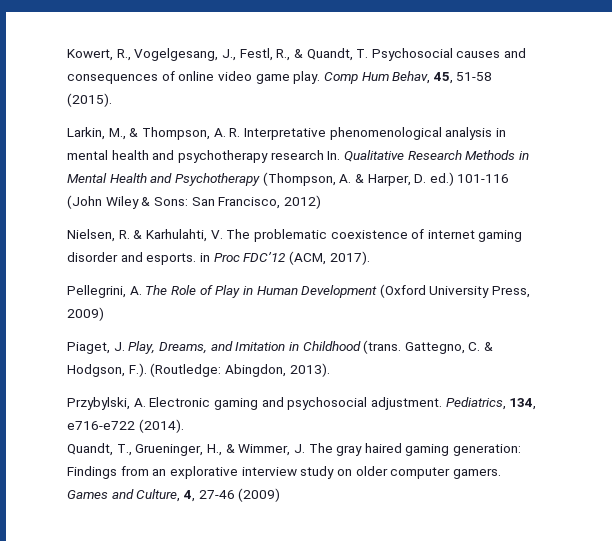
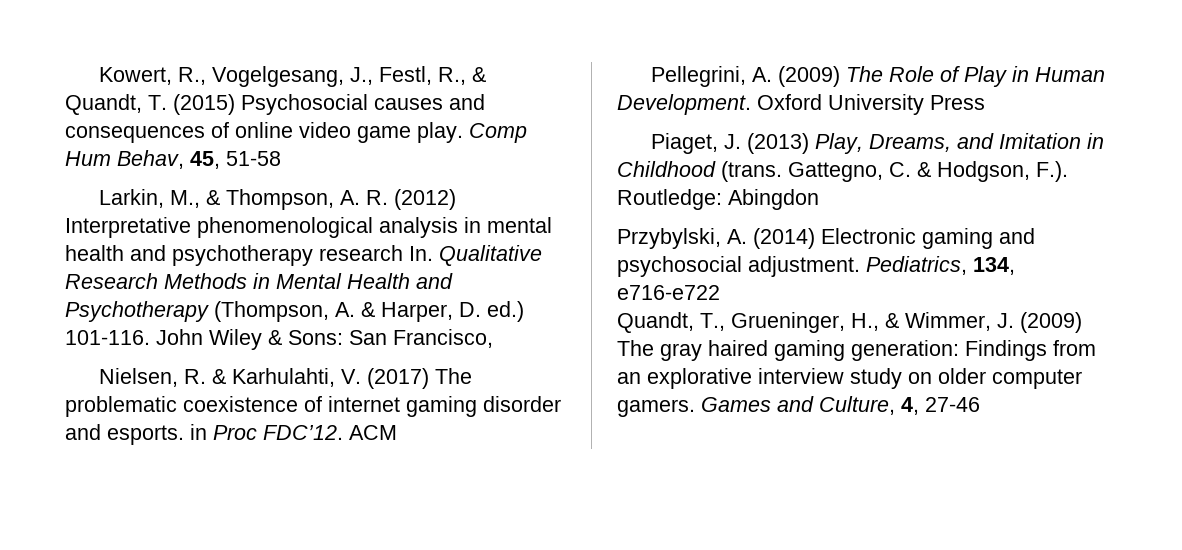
(369, 53) none -> [173,94,235,115] (2015)
[67,93,112,107] (2015). -> (281, 158) none
(241, 132) none -> [394,189,457,210] (2012)
[457,174,510,183] [67,195,102,209] 101-116 (John -> [65,329,203,345] 101-116. John
[283,195,321,209] 2012) -> (493, 338) none
(223, 234) none -> [367,368,430,389] (2017)
[243,251,370,265] FDC’12 (ACM, 2017). -> [263,425,397,440] FDC’12. ACM
(142, 290) none -> [778,66,841,87] (2009)
[301,284,531,298] [67,307,104,321] Development (Oxford University Press, 2009) -> [617,94,985,115] Development. Oxford University Press
(125, 346) none -> [747,133,810,154] (2013)
[150,363,330,377] (Routledge: Abingdon, 2013). -> [617,189,819,210] Routledge: Abingdon
(146, 402) none -> [753,228,815,249] (2014)
[138,419,184,433] (2014). -> (720, 292) none
(305, 448) none -> [1020,312,1082,333] (2009)
[238,488,281,502] (2009) -> (980, 404) none

